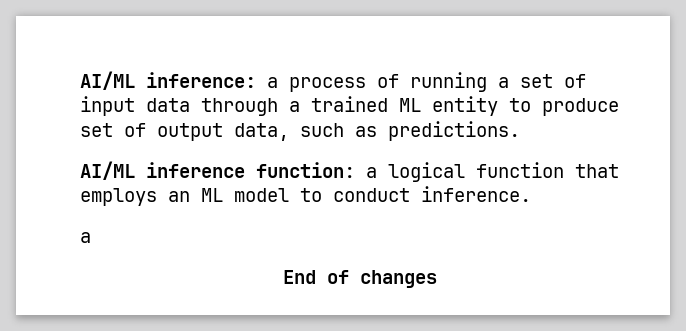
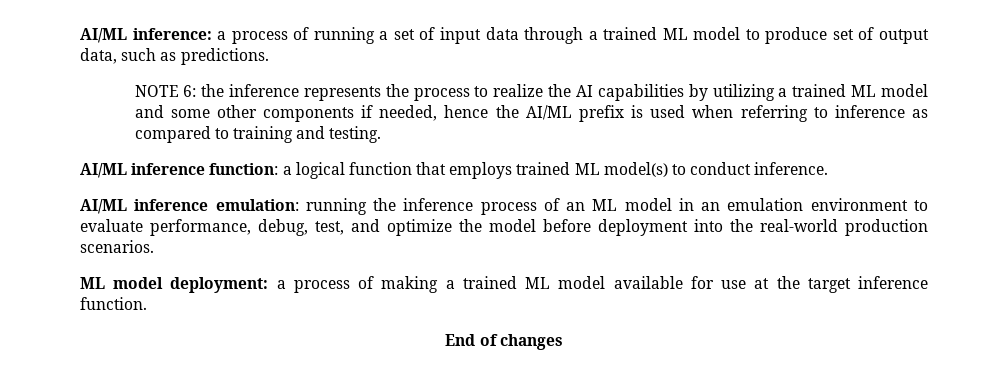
[432,96,498,116] entity -> [693,27,741,40] model
(520, 131) none -> [134,84,928,101] [134,105,928,122] [134,126,382,143] // NOTE 6: the inference represents the process to realize the AI capabilities by utilizing a trained ML model and some other components if needed, hence the AI/ML prefix is used when referring to inference as compared to training and testing.
[168,188,289,202] an ML model -> [516,162,668,177] trained ML model(s)
[80,232,91,243] a -> [80,198,928,215] [80,219,928,236] [80,240,154,253] [80,276,929,293] [80,297,147,310] AI/ML inference emulation: running the inference process of an ML model in an emulation environment to evaluate performance, debug, test, and optimize the model before deployment into the real-world production scenarios. // ML model deployment: a process of making a trained ML model available for use at the target inference function.

